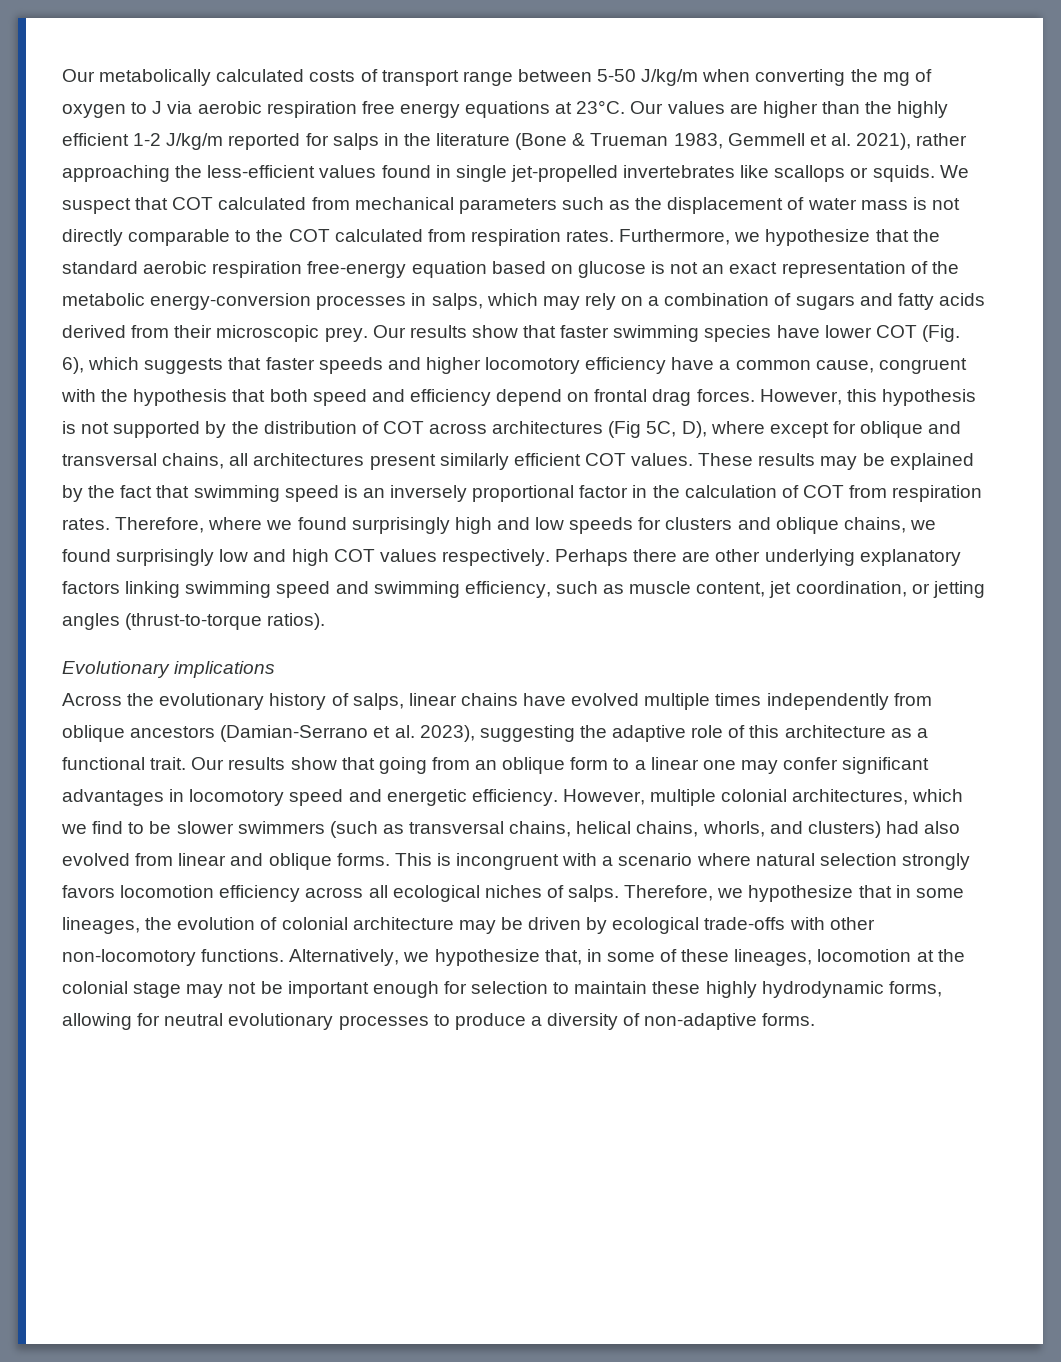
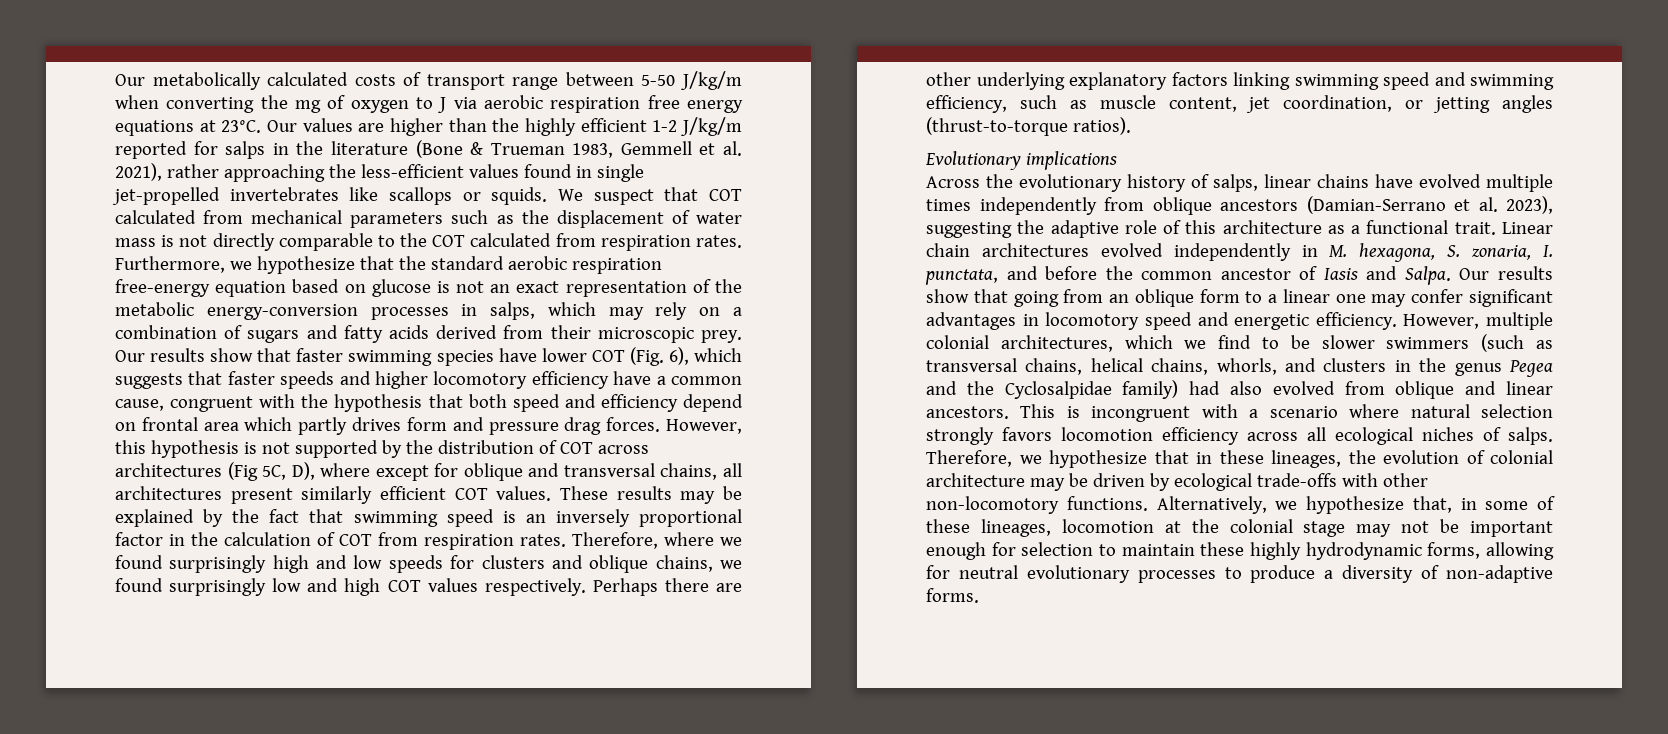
(648, 395) none -> [203,417,559,435] area which partly drives form and pressure
(187, 763) none -> [1502,222,1553,234] [926,243,1553,262] [925,266,1451,285] Linear chain architectures evolved independently in M. hexagona, S. zonaria, I. punctata, and before the common ancestor of Iasis and Salpa.
[807,821,961,838] [62,853,390,870] clusters) had also evolved from linear and oblique forms. -> [1323,358,1553,377] [926,380,1553,399] [926,406,1009,419] clusters in the genus Pegea and the Cyclosalpidae family) had also evolved from oblique and linear ancestors.
[915,888,964,898] some -> [1219,450,1264,464] these

